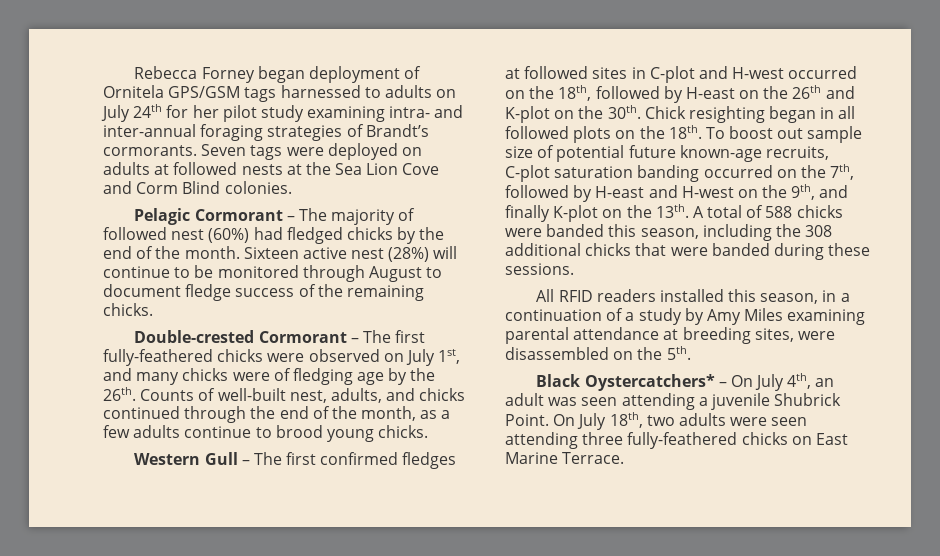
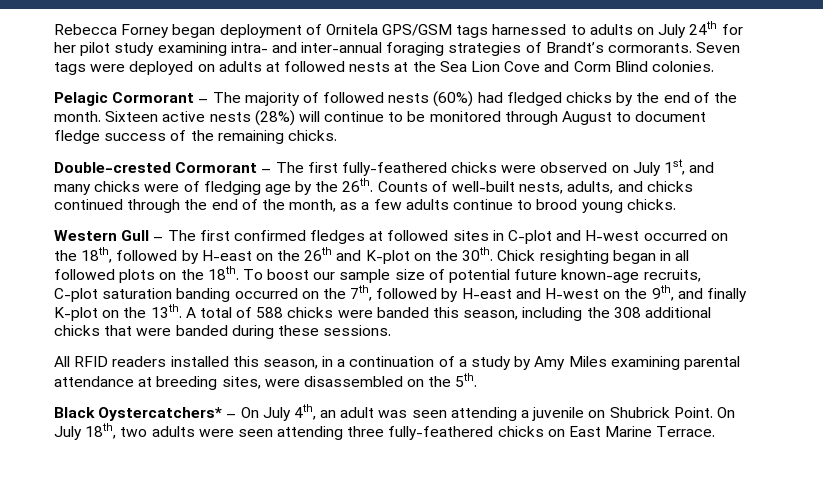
[171,229,205,240] nest -> [388,93,430,103] nests
[351,248,385,259] nest -> [209,112,251,122] nests
[289,390,327,403] nest, -> [519,182,564,194] nests,
[777,128,804,139] out -> [313,272,336,280] our
(770, 401) none -> [588,410,606,418] on

